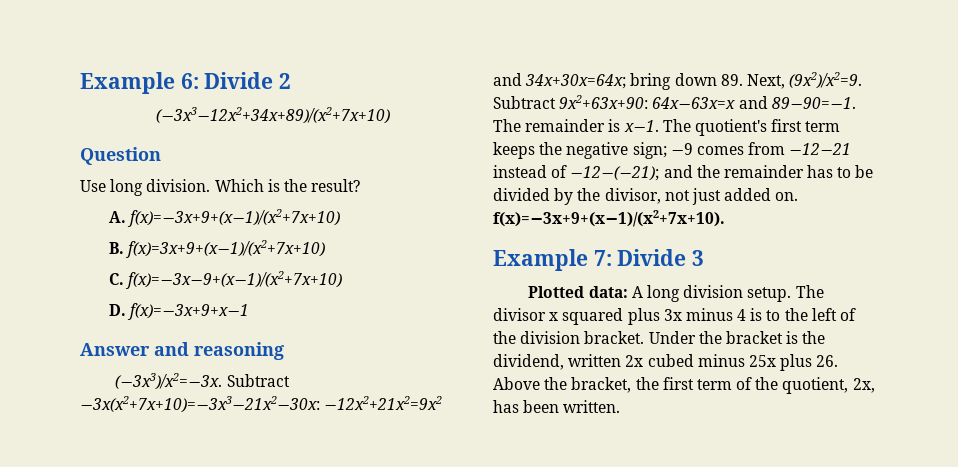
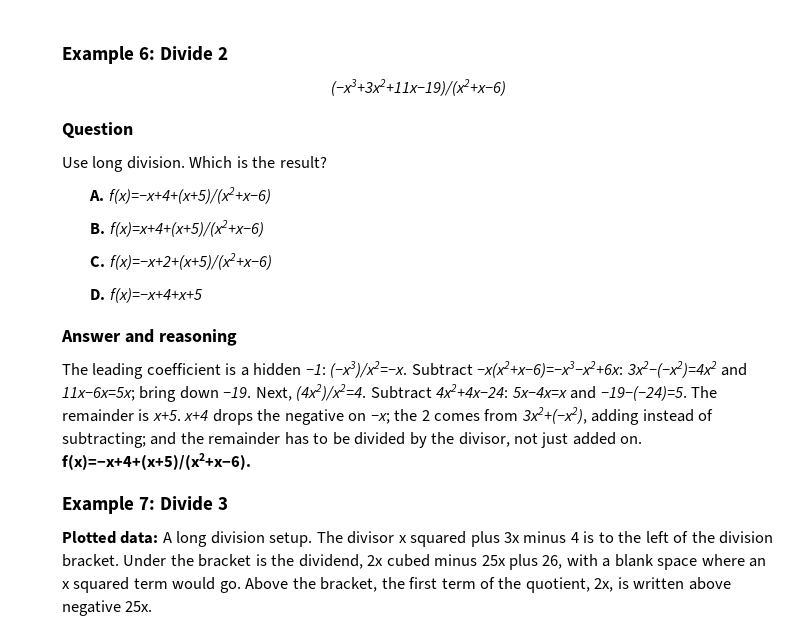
[155,107,390,124] (−3x3−12x2+34x+89)/(x2+7x+10) -> [330,79,506,96] (−x3+3x2+11x−19)/(x2+x−6)
[127,209,341,227] f(x)=−3x+9+(x−1)/(x2+7x+10) -> [108,187,271,204] f(x)=−x+4+(x+5)/(x2+x−6)
[125,240,326,258] f(x)=3x+9+(x−1)/(x2+7x+10) -> [109,220,264,237] f(x)=x+4+(x+5)/(x2+x−6)
[125,271,343,289] f(x)=−3x−9+(x−1)/(x2+7x+10) -> [109,253,272,270] f(x)=−x+2+(x+5)/(x2+x−6)
[127,303,250,320] f(x)=−3x+9+x−1 -> [109,288,202,303] f(x)=−x+4+x+5
[115,373,290,390] [80,396,443,413] [493,72,863,90] [493,95,856,109] [493,119,841,136] [493,142,852,159] (−3x3)/x2=−3x. Subtract −3x(x2+7x+10)=−3x3−21x2−30x: −12x2+21x2=9x2 and 34x+30x=64x; bring down 89. Next, (9x2)/x2=9. Subtract 9x2+63x+90: 64x−63x=x and 89−90=−1. The remainder is x−1. The quotient's first term keeps the negative sign; −9 comes from −12−21 -> [62,361,748,379] [62,384,718,402] [62,407,640,425] The leading coefficient is a hidden −1: (−x3)/x2=−x. Subtract −x(x2+x−6)=−x3−x2+6x: 3x2−(−x2)=4x2 and 11x−6x=5x; bring down −19. Next, (4x2)/x2=4. Subtract 4x2+4x−24: 5x−4x=x and −19−(−24)=5. The remainder is x+5. x+4 drops the negative on −x; the 2 comes from 3x2+(−x2), adding
[570,166,660,181] −12−(−21); -> [62,432,146,448] subtracting;
[493,210,725,227] f(x)=−3x+9+(x−1)/(x2+7x+10). -> [62,453,251,470] f(x)=−x+4+(x+5)/(x2+x−6).
[568,354,622,367] written -> (363, 561) none
[816,355,839,367] 26. -> [542,554,767,570] [62,577,241,593] 26, with a blank space where an x squared term would go.
[493,400,621,413] has been written. -> [617,577,731,590] [62,600,153,616] is written above negative 25x.

